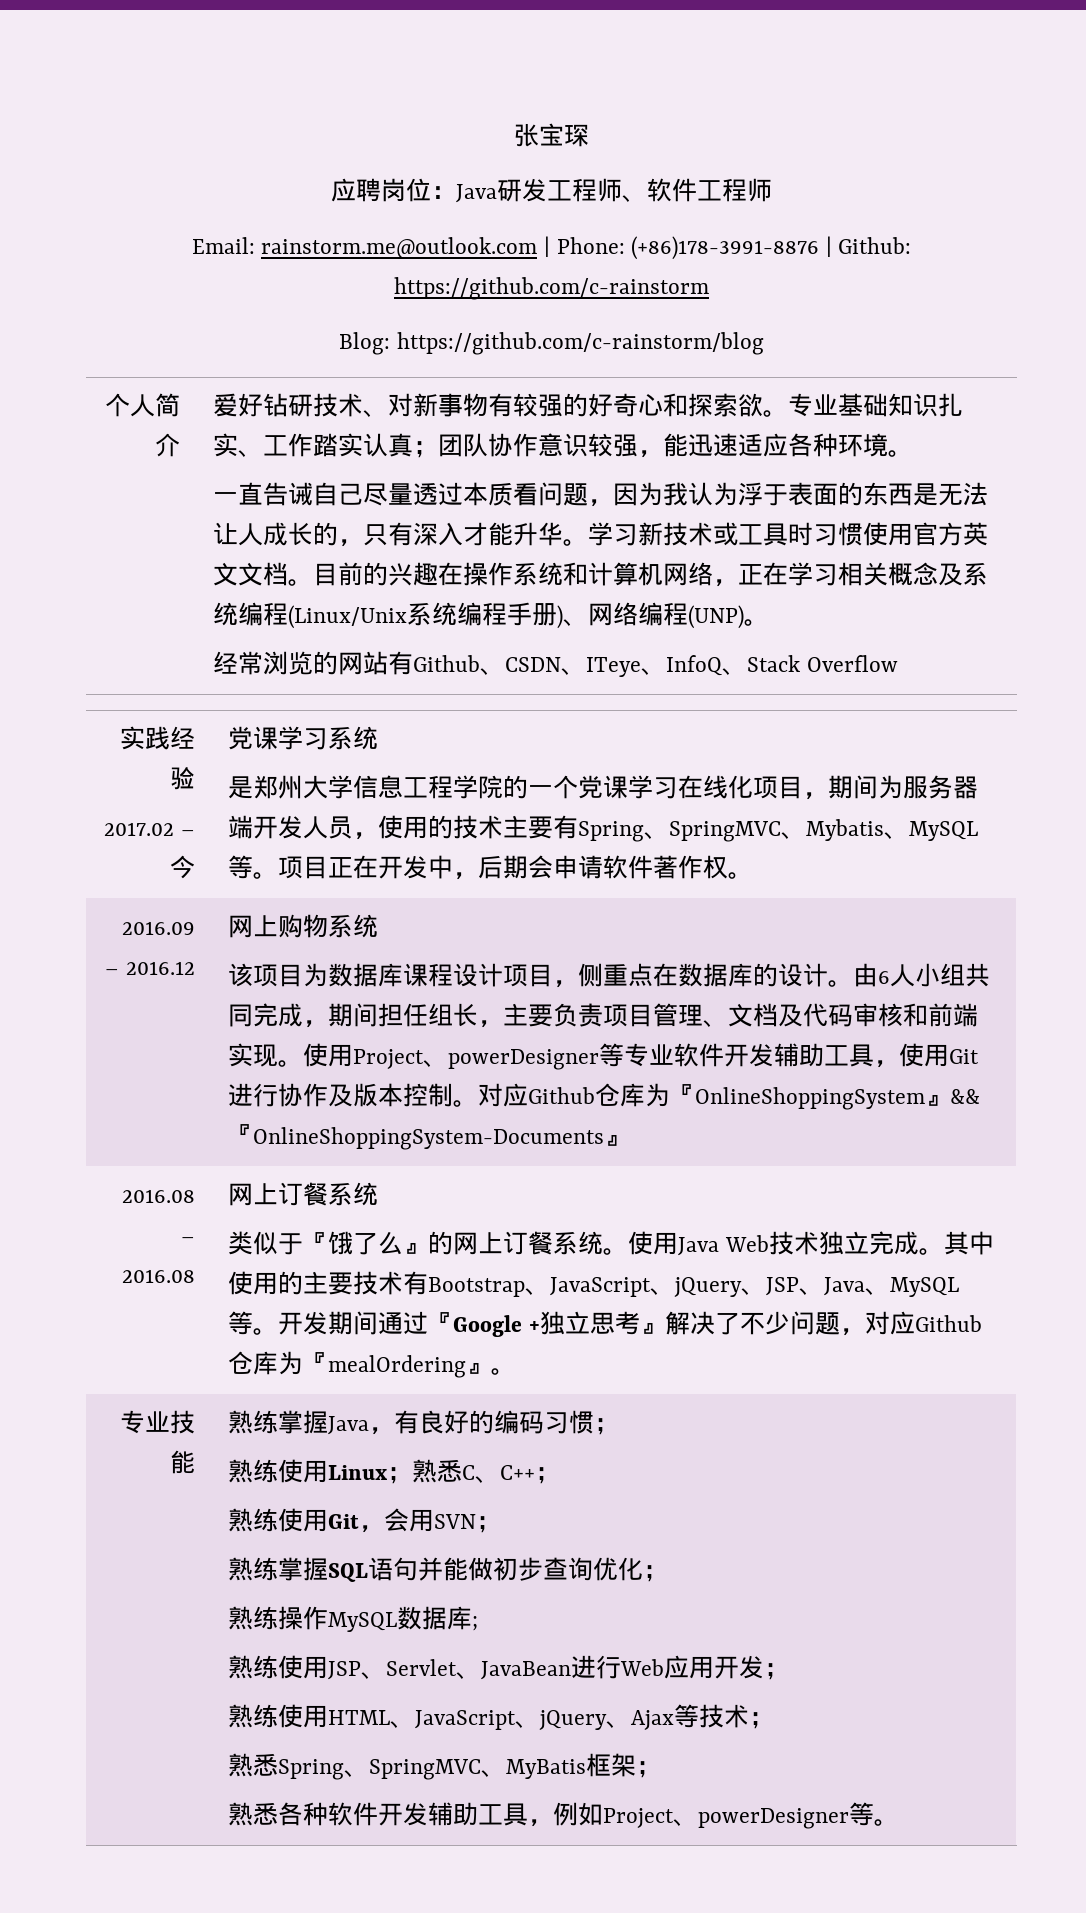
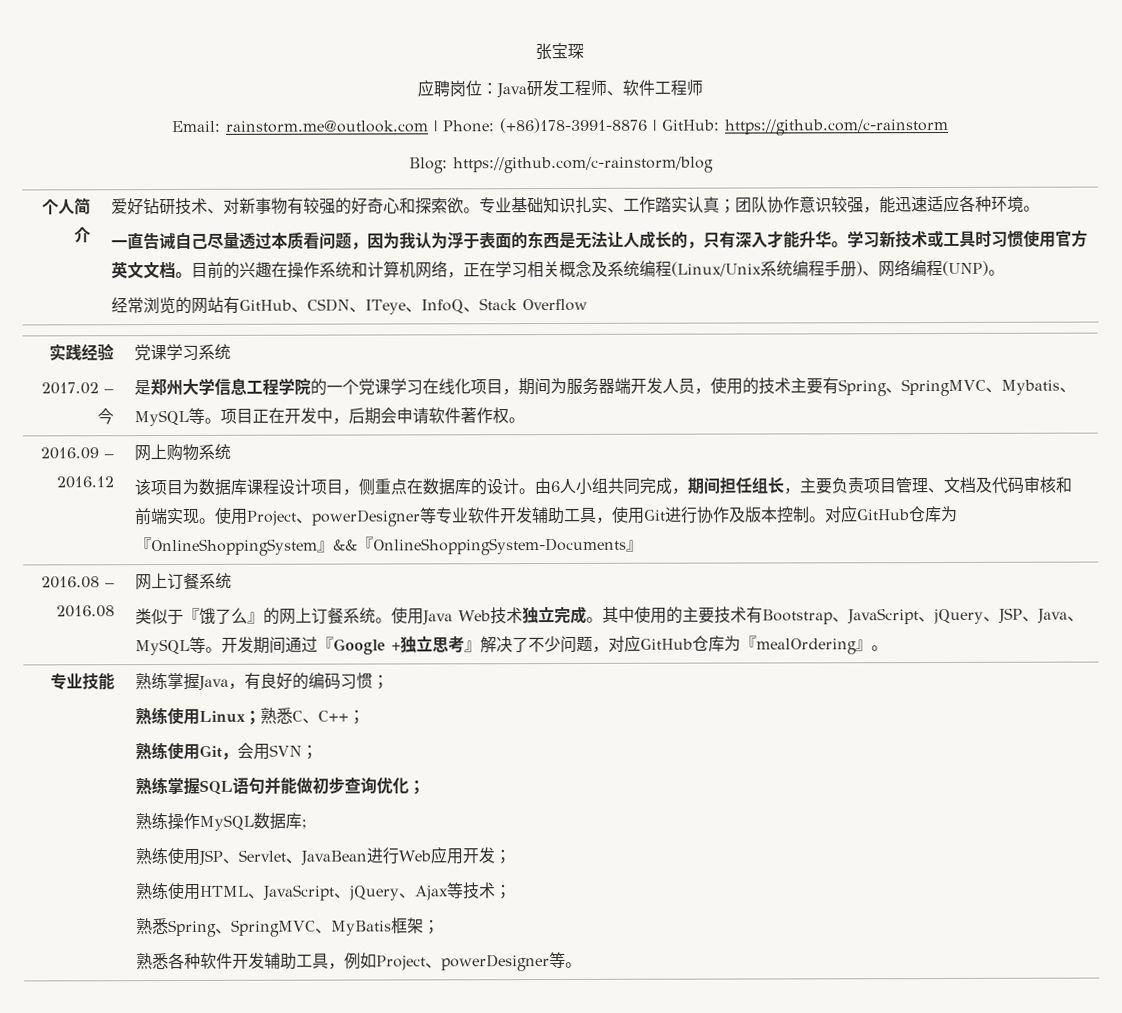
[838,237,912,254] Github: -> [661,119,720,131] GitHub:
[413,655,481,672] Github -> [238,299,292,311] GitHub
[528,1087,596,1104] Github -> [856,509,910,521] GitHub
[914,1315,982,1332] Github -> [639,638,693,650] GitHub

